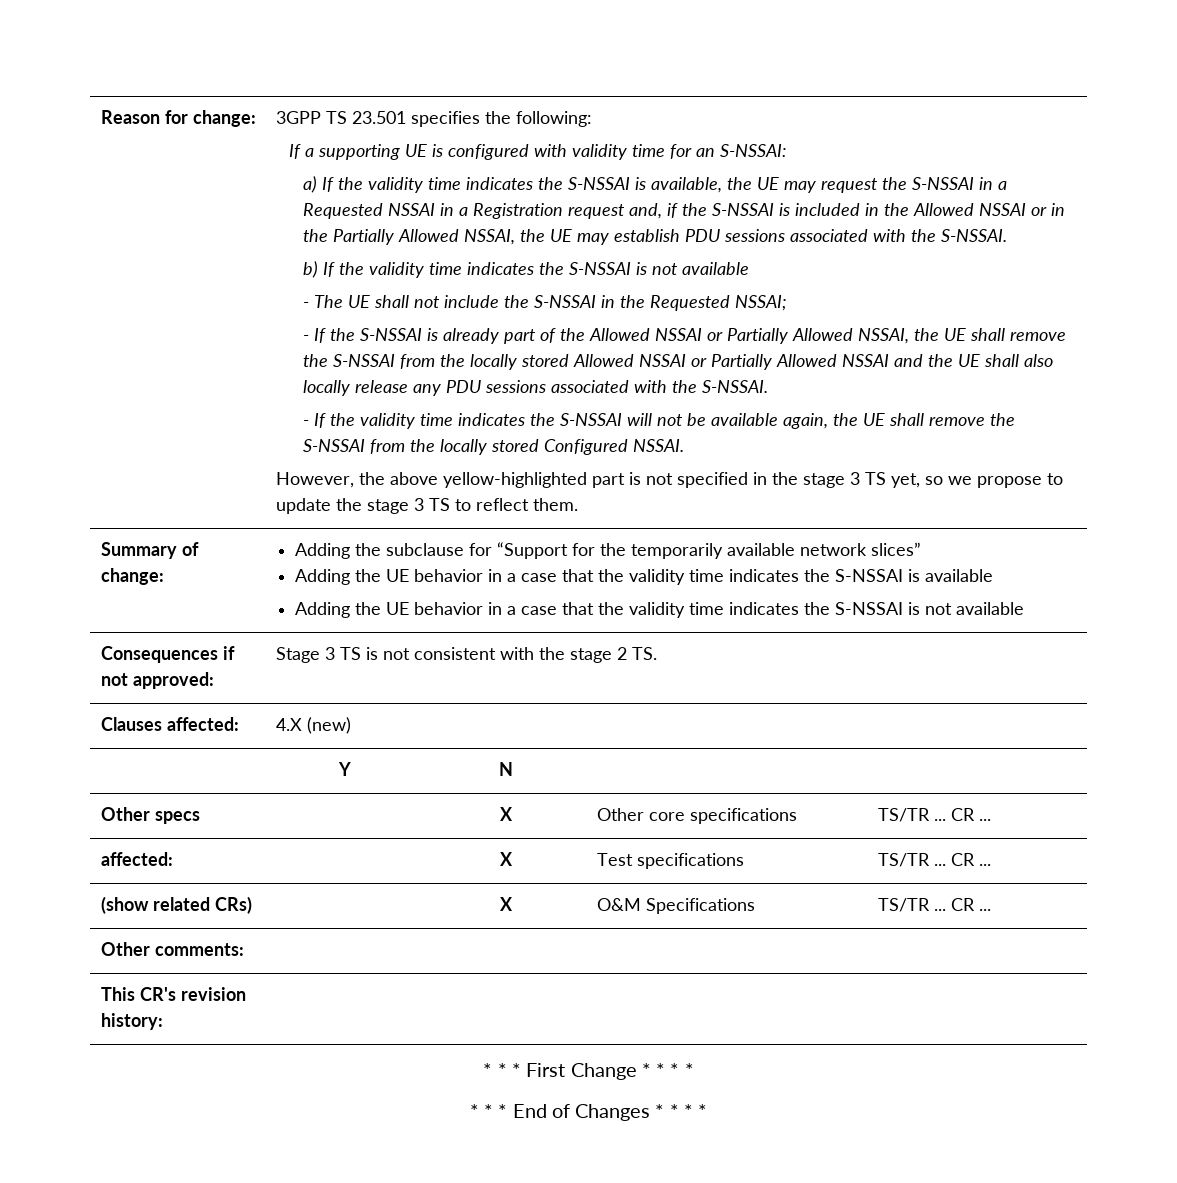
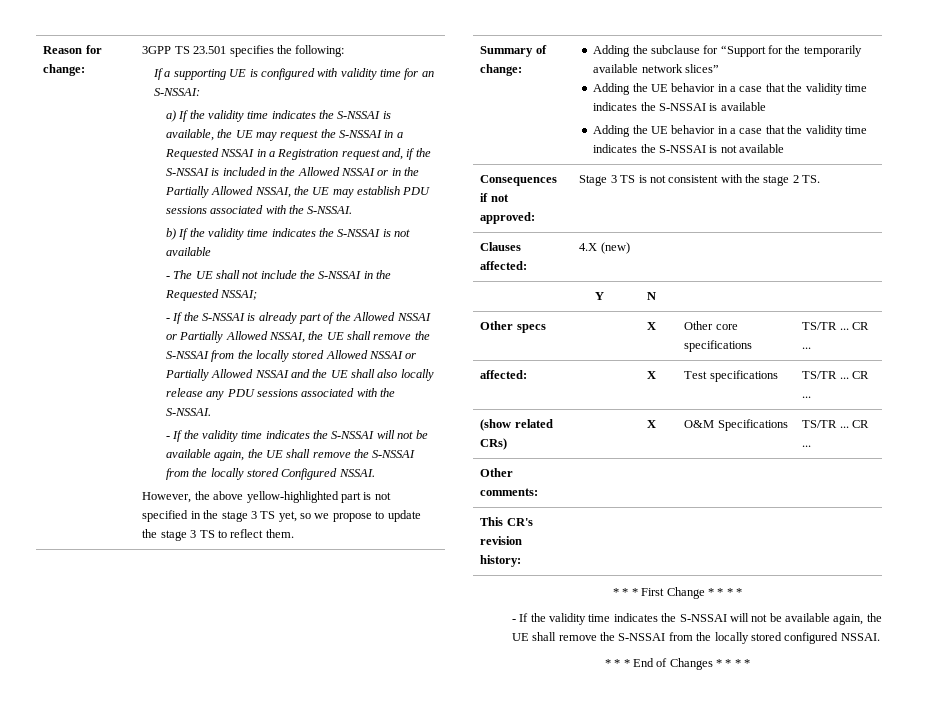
(694, 1070) none -> [511,613,882,625] [511,632,880,644] // - If the validity time indicates the S-NSSAI will not be available again, the UE shall remove the S-NSSAI from the locally stored configured NSSAI.

